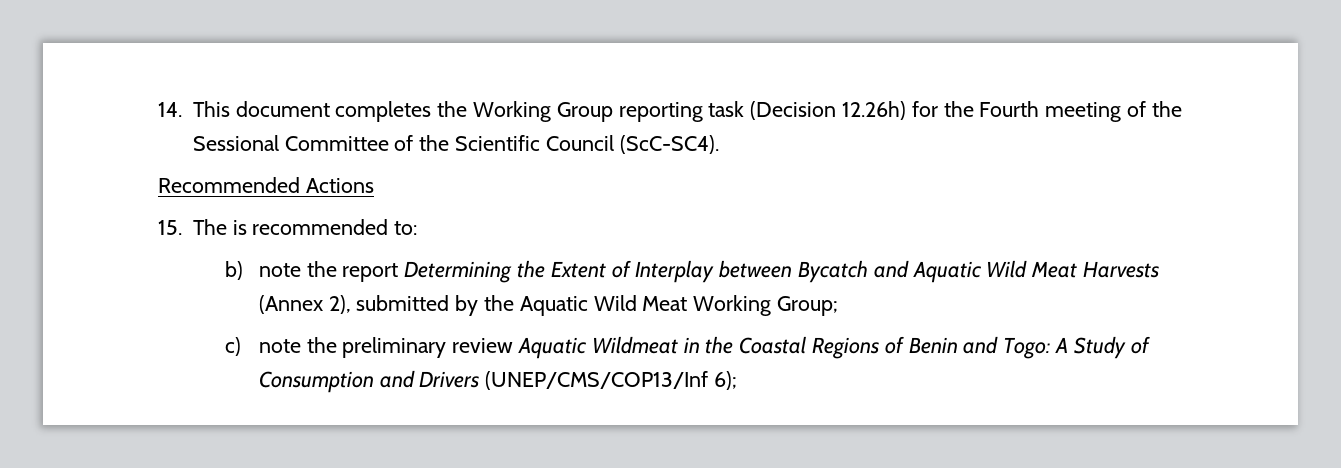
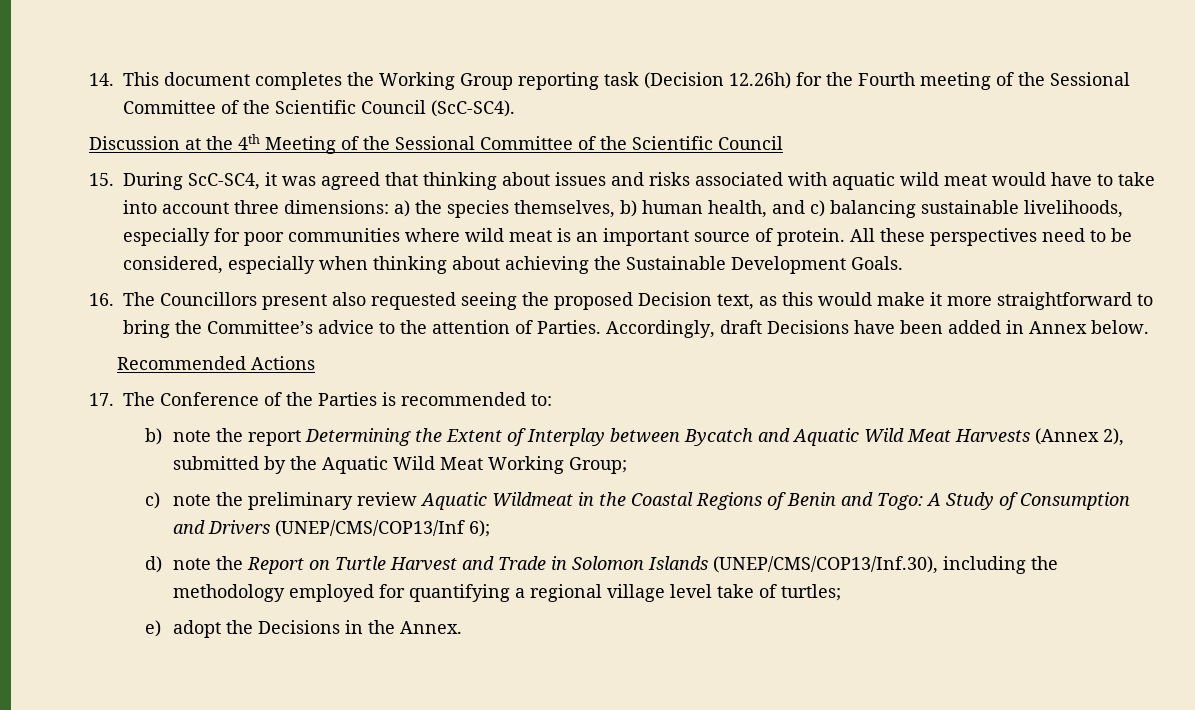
[158,177,374,193] [158,219,227,235] Recommended Actions // 15. The -> [89,134,783,154] [89,172,1155,190] [123,200,1123,218] [123,228,1132,246] [123,256,903,274] [89,292,1153,310] [123,320,1149,338] [117,356,316,370] [89,392,377,406] Discussion at the 4th Meeting of the Sessional Committee of the Scientific Council // 15. During ScC-SC4, it was agreed that thinking about issues and risks associated with aquatic wild meat would have to take into account three dimensions: a) the species themselves, b) human health, and c) balancing sustainable livelihoods, especially for poor communities where wild meat is an important source of protein. All these perspectives need to be considered, especially when thinking about achieving the Sustainable Development Goals. // 16. The Councillors present also requested seeing the proposed Decision text, as this would make it more straightforward to bring the Committee’s advice to the attention of Parties. Accordingly, draft Decisions have been added in Annex below. // Recommended Actions // 17. The Conference of the Parties
(737, 380) none -> [145,556,1059,574] [173,584,842,602] [145,620,463,638] // d) note the Report on Turtle Harvest and Trade in Solomon Islands (UNEP/CMS/COP13/Inf.30), including the methodology employed for quantifying a regional village level take of turtles; // e) adopt the Decisions in the Annex.

